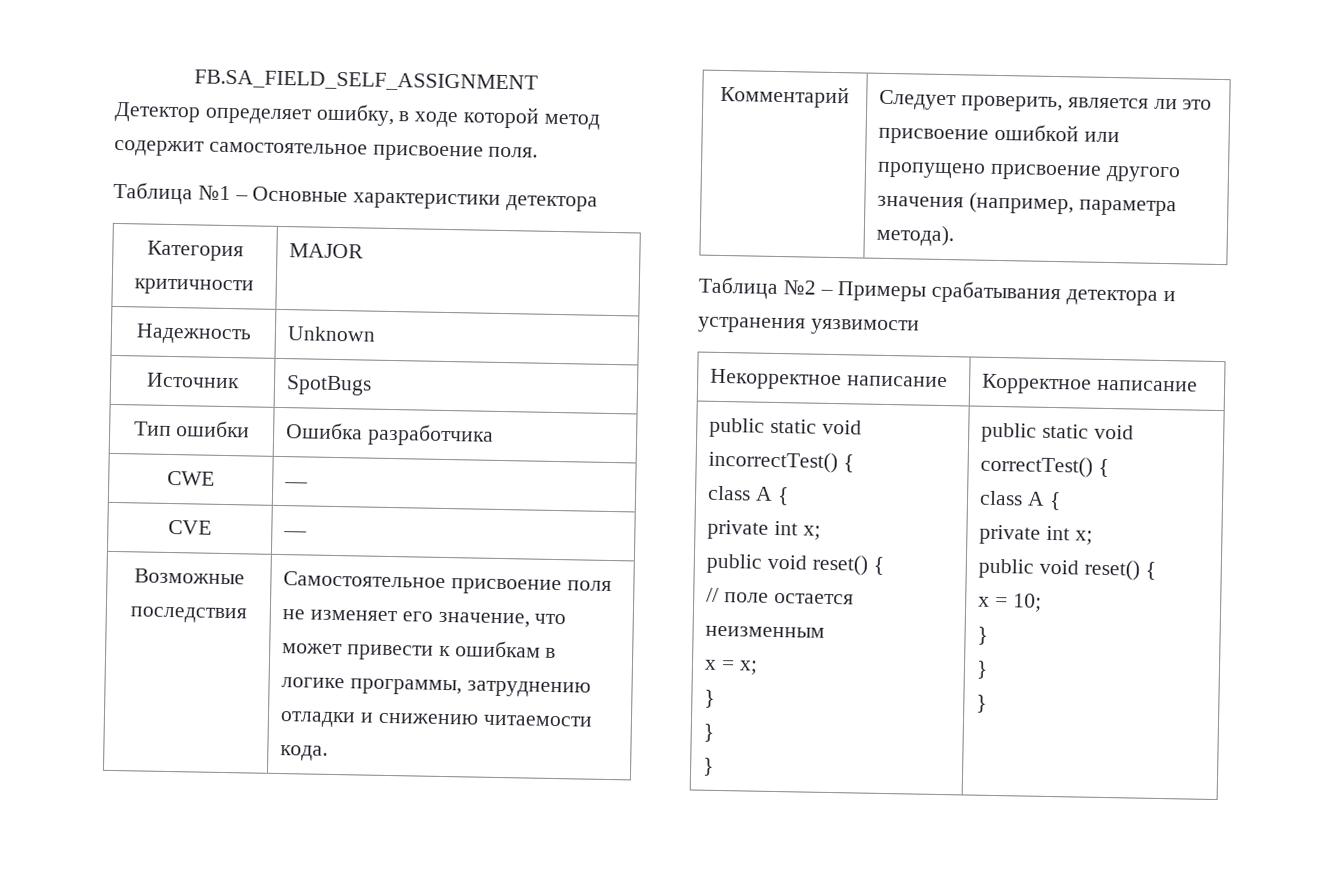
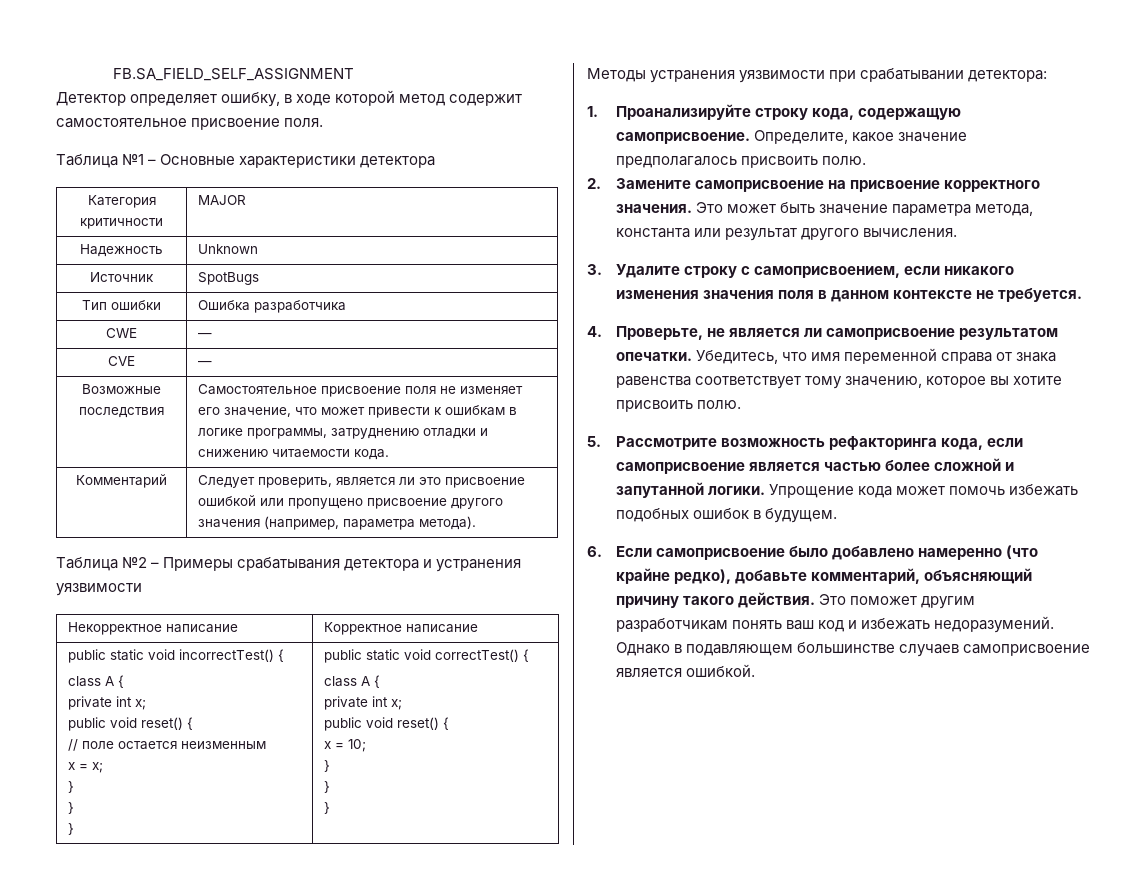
(988, 703) none -> [587,68,1048,83] [587,104,961,120] [615,130,967,144] [615,156,866,168] [587,178,1040,192] [615,202,1033,216] [615,228,957,241] [587,264,1014,278] [615,288,1082,302] [587,326,1058,340] [615,348,1056,364] [615,376,1062,389] [615,400,741,412] [587,436,1023,450] [615,458,1014,474] [615,482,1078,498] [615,508,837,523] [587,545,1038,560] [615,568,1032,584] [615,592,975,609] [615,616,1054,633] [615,642,1090,657] [615,664,755,677] // Методы устранения уязвимости при срабатывании детектора: // 1. Проанализируйте строку кода, содержащую самоприсвоение. Определите, какое значение предполагалось присвоить полю. // 2. Замените самоприсвоение на присвоение корректного значения. Это может быть значение параметра метода, константа или результат другого вычисления. // 3. Удалите строку с самоприсвоением, если никакого изменения значения поля в данном контексте не требуется. // 4. Проверьте, не является ли самоприсвоение результатом опечатки. Убедитесь, что имя переменной справа от знака равенства соответствует тому значению, которое вы хотите присвоить полю. // 5. Рассмотрите возможность рефакторинга кода, если самоприсвоение является частью более сложной и запутанной логики. Упрощение кода может помочь избежать подобных ошибок в будущем. // 6. Если самоприсвоение было добавлено намеренно (что крайне редко), добавьте комментарий, объясняющий причину такого действия. Это поможет другим разработчикам понять ваш код и избежать недоразумений. Однако в подавляющем большинстве случаев самоприсвоение является ошибкой.

